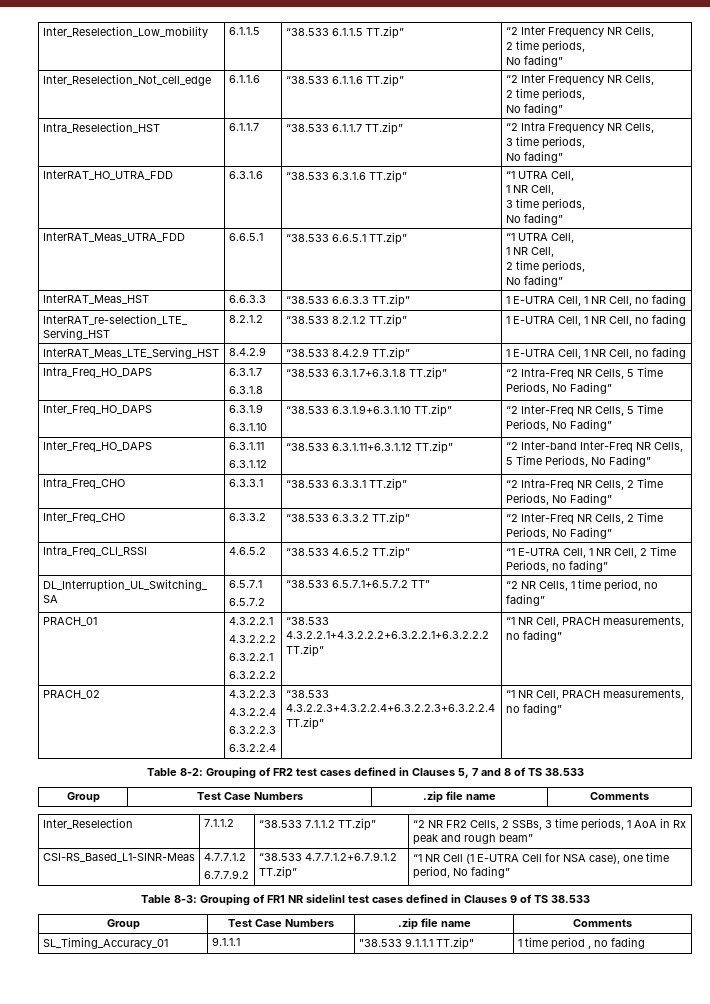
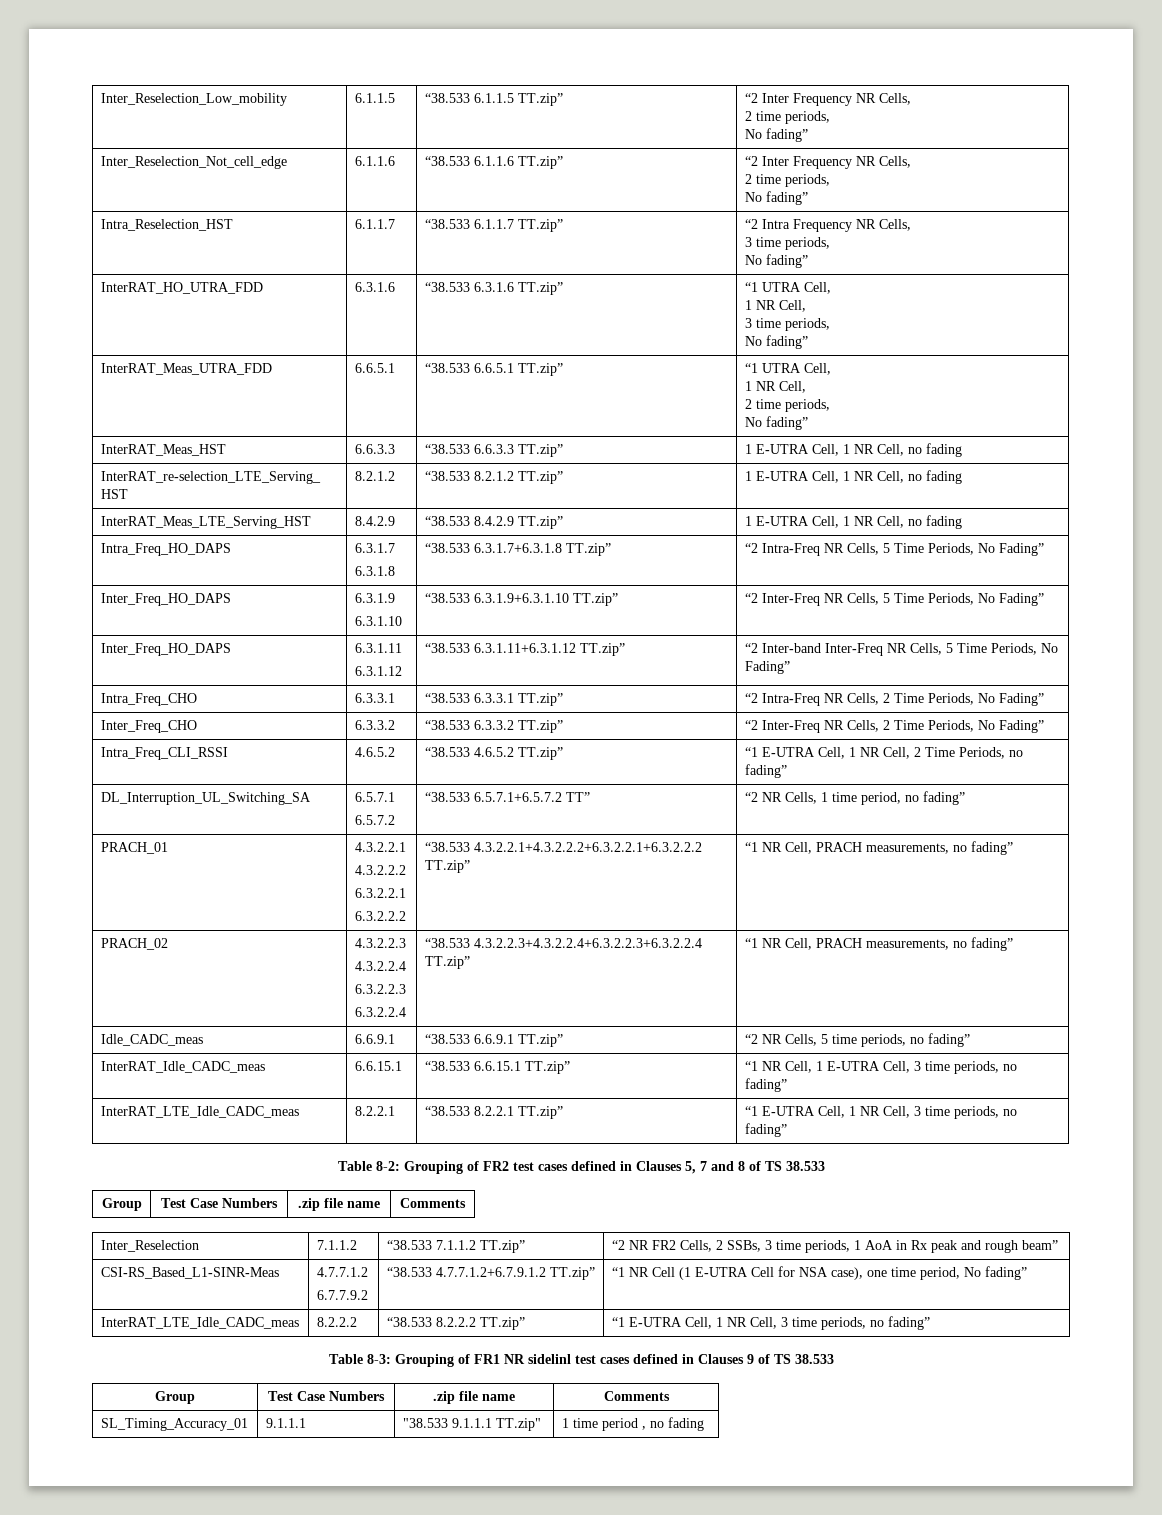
(562, 709) none -> [100,1034,203,1046] [354,1034,395,1044] [424,1034,563,1047] [744,1033,970,1047] [100,1061,265,1073] [354,1061,402,1071] [424,1061,570,1074] [744,1061,1017,1074] [744,1078,787,1092] [100,1106,299,1118] [354,1106,395,1116] [424,1106,563,1119] [744,1106,1017,1119] [744,1123,787,1137] // Idle_CADC_meas | 6.6.9.1 | “38.533 6.6.9.1 TT.zip” | “2 NR Cells, 5 time periods, no fading” // InterRAT_Idle_CADC_meas | 6.6.15.1 | “38.533 6.6.15.1 TT.zip” | “1 NR Cell, 1 E-UTRA Cell, 3 time periods, no fading” // InterRAT_LTE_Idle_CADC_meas | 8.2.2.1 | “38.533 8.2.2.1 TT.zip” | “1 E-UTRA Cell, 1 NR Cell, 3 time periods, no fading”
(510, 872) none -> [100,1317,299,1329] [316,1317,357,1327] [386,1317,525,1330] [611,1316,930,1330] // InterRAT_LTE_Idle_CADC_meas | 8.2.2.2 | “38.533 8.2.2.2 TT.zip” | “1 E-UTRA Cell, 1 NR Cell, 3 time periods, no fading”

